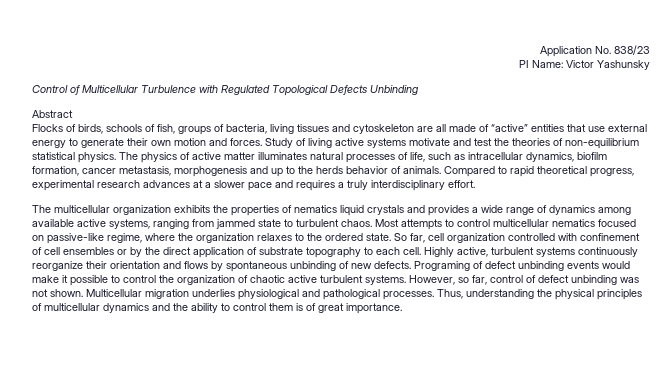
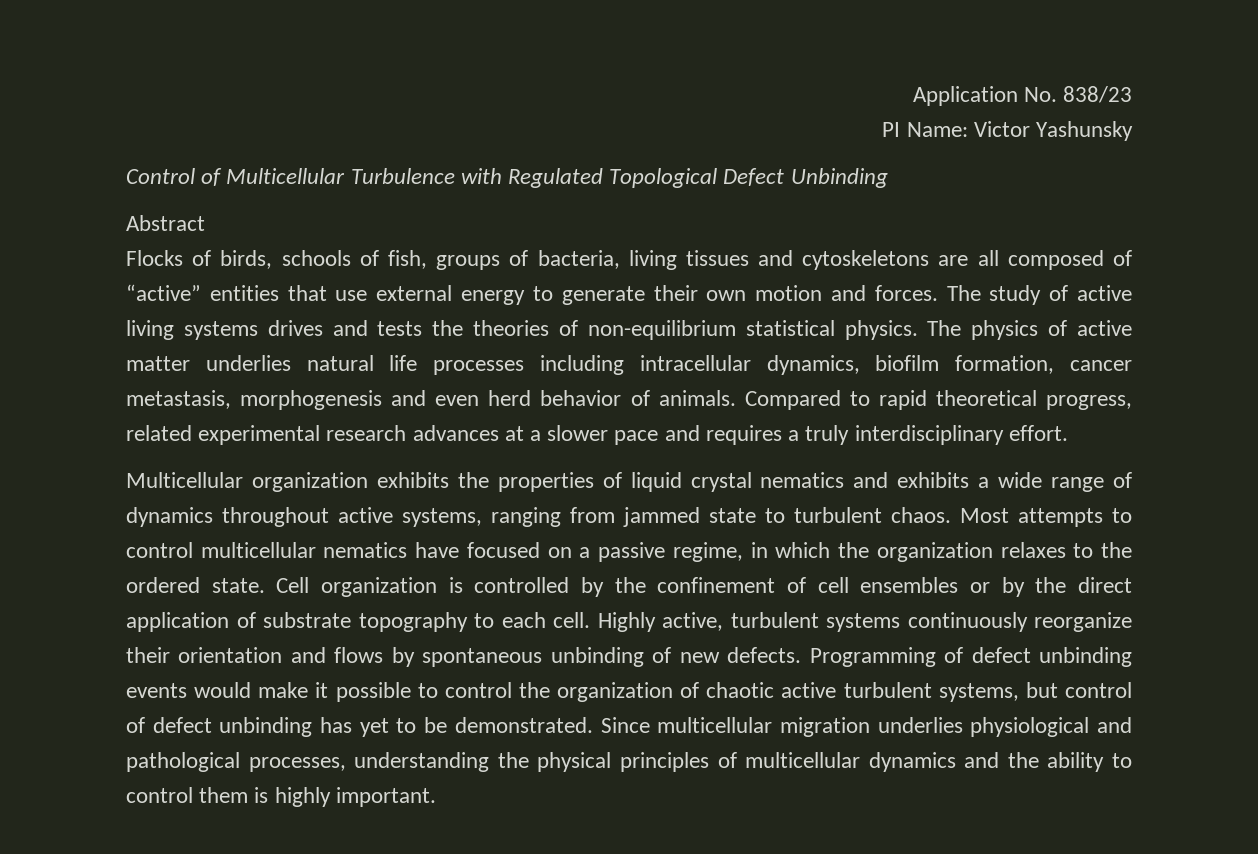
[330,85,367,95] Defects -> [723,168,785,186] Defect
[353,124,414,134] cytoskeleton -> [802,250,930,270] cytoskeletons
[449,124,476,132] made -> [1007,250,1104,270] composed
[265,138,492,148] Study of living active systems motivate and test -> [946,285,1132,305] [126,320,423,340] The study of active living systems drives and tests
[258,152,465,163] illuminates natural processes of life, such as -> [205,355,624,375] underlies natural life processes including
[271,166,343,177] up to the herds -> [435,390,532,406] even herd
(634, 172) none -> [126,425,192,441] related
[32,205,110,213] The multicellular -> [126,472,243,488] Multicellular
[294,205,469,216] nematics liquid crystals and provides -> [630,472,970,492] liquid crystal nematics and exhibits
[598,207,631,215] [32,219,74,227] among available -> [222,507,329,527] throughout
(595, 223) none -> [415,542,460,558] have
[47,233,175,244] passive-like regime, where -> [579,542,831,562] a passive regime, in which
[394,233,577,243] So far, cell organization controlled with -> [276,577,646,597] Cell organization is controlled by the
[414,261,470,271] Programing -> [809,647,936,667] Programming
[365,275,639,285] [32,289,142,297] systems. However, so far, control of defect unbinding was not shown. Multicellular -> [938,682,1132,702] [126,717,773,737] systems, but control of defect unbinding has yet to be demonstrated. Since multicellular
[383,289,463,300] processes. Thus, -> [248,757,346,772] processes,
[306,303,402,314] of great importance. -> [274,787,436,807] highly important.

